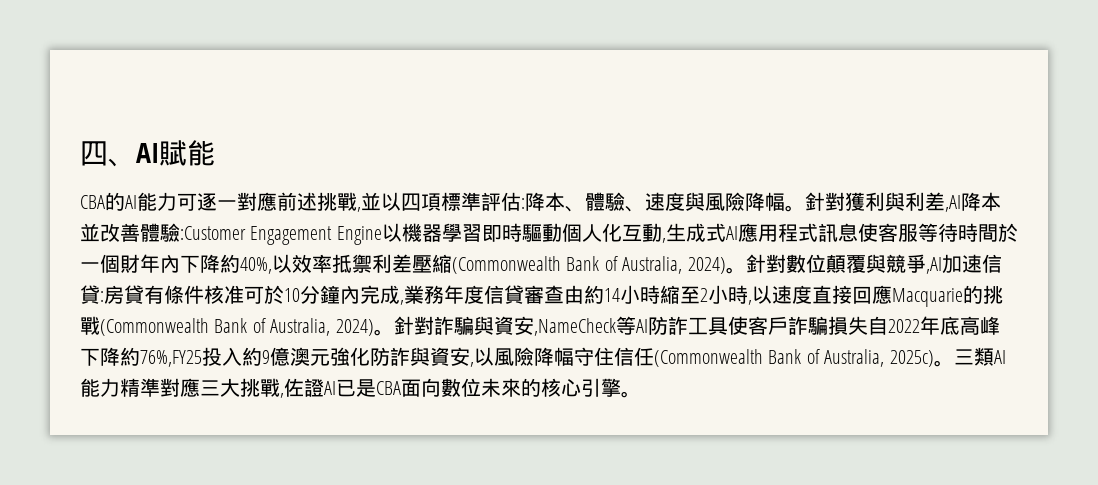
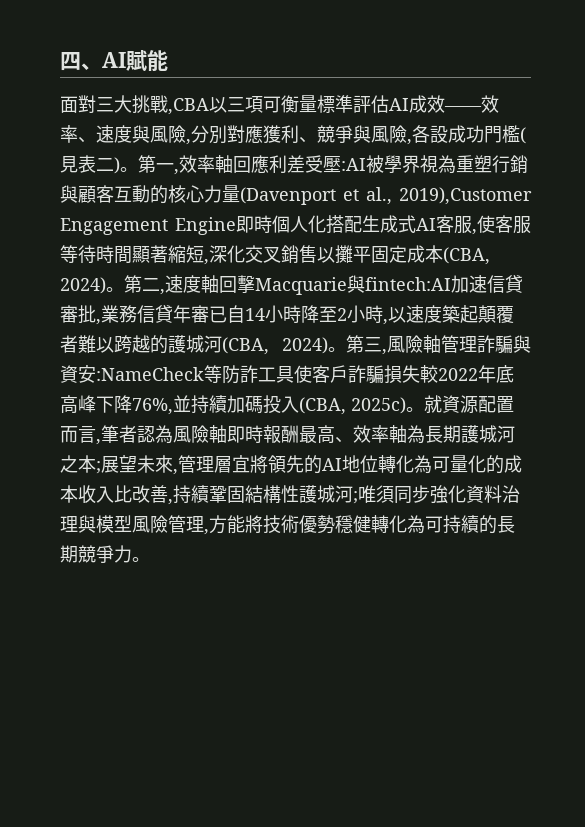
[80,192,1001,212] [80,223,1018,245] [80,254,1002,274] [80,285,604,305] CBA的AI能力可逐一對應前述挑戰,並以四項標準評估:降本、體驗、速度與風險降幅。針對獲利與利差,AI降本並改善體驗:Customer Engagement Engine以機器學習即時驅動個人化互動,生成式AI應用程式訊息使客服等待時間於一個財年內下降約40%,以效率抵禦利差壓縮(Commonwealth Bank of Australia, 2024)。針對數位顛覆與競爭,AI加速信貸:房貸有條件核准可於10分鐘內完成,業務年度信貸審查由約 -> [60,95,499,115] [60,125,526,145] [60,155,528,175] [60,185,532,205] [60,215,531,235] [60,245,490,265] [60,275,523,295] [60,305,245,325] 面對三大挑戰,CBA以三項可衡量標準評估AI成效——效率、速度與風險,分別對應獲利、競爭與風險,各設成功門檻(見表二)。第一,效率軸回應利差受壓:AI被學界視為重塑行銷與顧客互動的核心力量(Davenport et al., 2019),Customer Engagement Engine即時個人化搭配生成式AI客服,使客服等待時間顯著縮短,深化交叉銷售以攤平固定成本(CBA, 2024)。第二,速度軸回擊Macquarie與fintech:AI加速信貸審批,業務信貸年審已自
[660,285,680,304] 縮 -> [301,305,319,323] 降
[812,285,1003,307] [80,316,648,336] 直接回應Macquarie的挑戰(Commonwealth Bank of Australia, 2024)。針對詐騙與資安,NameCheck等AI -> [442,305,514,323] [60,335,531,355] [60,365,222,383] 築起顛覆者難以跨越的護城河(CBA, 2024)。第三,風險軸管理詐騙與資安:NameCheck等
[867,316,888,335] 自 -> [420,365,438,383] 較
[120,347,1006,367] [80,378,621,398] 約76%,FY25投入約9億澳元強化防詐與資安,以風險降幅守住信任(Commonwealth Bank of Australia, 2025c)。三類AI能力精準對應三大挑戰,佐證AI已是CBA面向數位未來的核心引擎 -> [132,395,514,415] [60,425,515,445] [60,455,522,475] [60,485,520,505] [60,515,515,535] [60,545,132,563] 76%,並持續加碼投入(CBA, 2025c)。就資源配置而言,筆者認為風險軸即時報酬最高、效率軸為長期護城河之本;展望未來,管理層宜將領先的AI地位轉化為可量化的成本收入比改善,持續鞏固結構性護城河;唯須同步強化資料治理與模型風險管理,方能將技術優勢穩健轉化為可持續的長期競爭力

